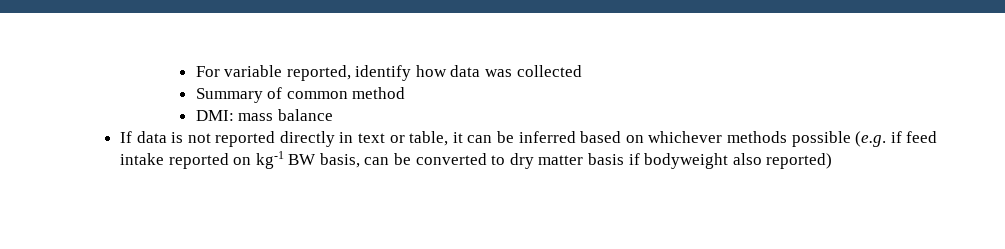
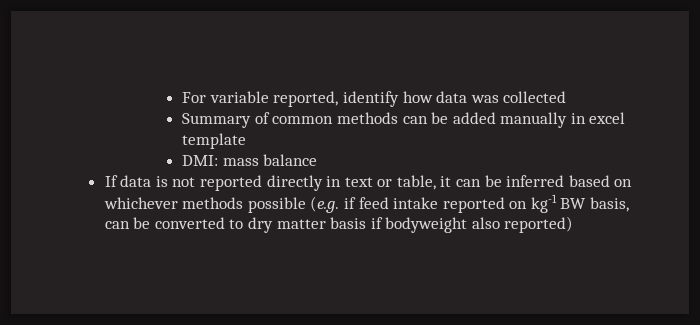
[352,87,406,99] method -> [336,112,626,128] [182,133,247,149] methods can be added manually in excel template

